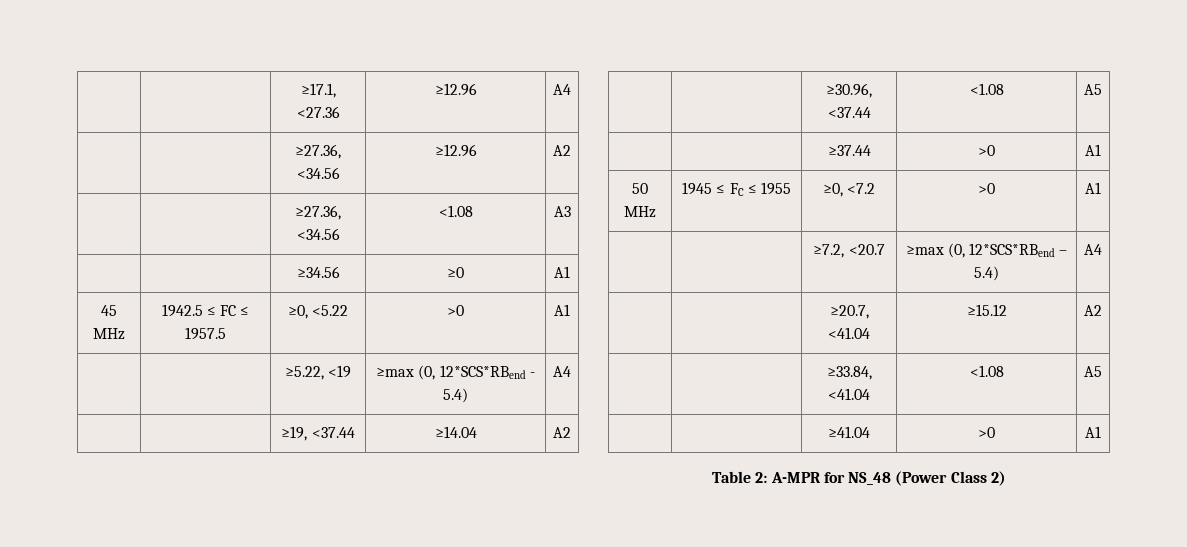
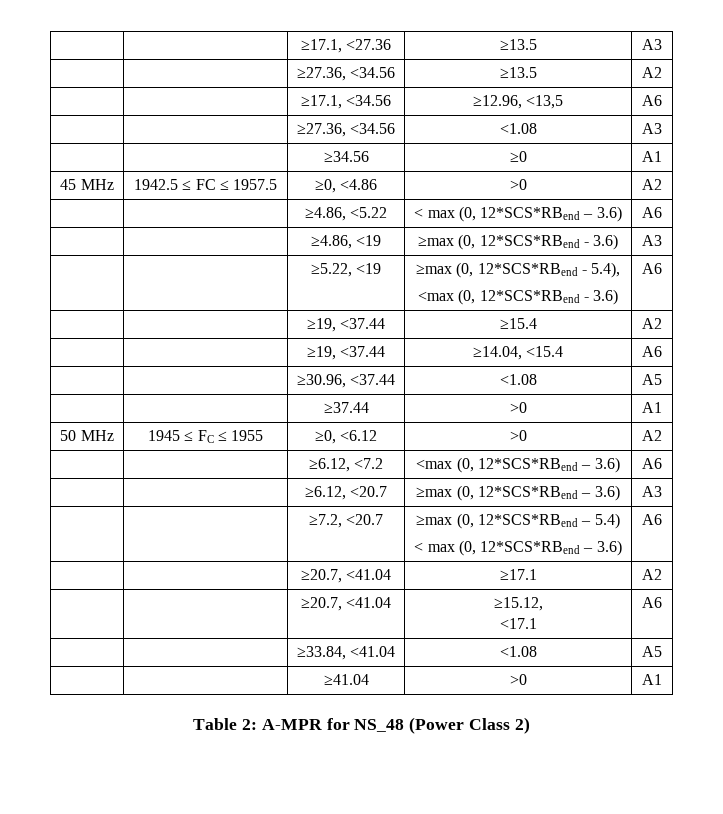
[434,83,477,96] [553,84,571,95] [295,144,341,159] [296,167,340,179] [434,144,477,157] [553,145,571,156] ≥12.96 | A4 // | | ≥27.36, <34.56 | ≥12.96 | A2 -> [499,39,537,50] [642,39,662,50] [296,67,396,81] [499,67,537,78] [642,67,662,78] [300,95,392,109] [472,95,564,109] [642,95,662,106] ≥13.5 | A3 // | | ≥27.36, <34.56 | ≥13.5 | A2 // | | ≥17.1, <34.56 | ≥12.96, <13,5 | A6
[312,305,349,316] [447,305,464,316] [554,304,570,316] <5.22 | >0 | A1 -> [340,179,378,190] [509,179,527,190] [642,179,662,190] [304,207,388,221] [414,206,622,222] [642,207,662,218] [310,235,382,249] [417,234,619,250] [642,235,662,246] <4.86 | >0 | A2 // | | ≥4.86, <5.22 | < max (0, 12*SCS*RBend – 3.6) | A6 // | | ≥4.86, <19 | ≥max (0, 12*SCS*RBend - 3.6) | A3
[443,388,468,403] [553,366,571,377] [281,426,355,441] [434,426,477,438] [553,427,571,438] 5.4) | A4 // | | ≥19, <37.44 | ≥14.04 | A2 -> [591,262,621,278] [417,289,619,305] [642,263,662,274] [306,318,386,332] [499,318,537,329] [642,318,662,329] [306,346,386,360] [472,346,564,360] [642,346,662,357] 5.4), // <max (0, 12*SCS*RBend - 3.6) | A6 // | | ≥19, <37.44 | ≥15.4 | A2 // | | ≥19, <37.44 | ≥14.04, <15.4 | A6
[847,183,876,194] [978,183,995,194] [1085,182,1101,194] <7.2 | >0 | A1 -> [340,430,378,441] [509,430,527,441] [642,430,662,441] [308,458,384,472] [416,457,620,473] [642,458,662,469] [304,486,388,500] [416,485,620,501] [642,486,662,497] <6.12 | >0 | A2 // | | ≥6.12, <7.2 | <max (0, 12*SCS*RBend – 3.6) | A6 // | | ≥6.12, <20.7 | ≥max (0, 12*SCS*RBend – 3.6) | A3
[1084,244,1102,255] [829,305,869,319] [828,327,870,339] [966,304,1007,316] [1084,305,1102,316] | A4 // | | ≥20.7, <41.04 | ≥15.12 | A2 -> [414,540,622,556] [642,514,662,525] [300,569,392,583] [499,569,537,580] [642,569,662,580] [300,597,392,611] [493,597,543,611] [499,618,537,629] [642,597,662,608] // < max (0, 12*SCS*RBend – 3.6) | A6 // | | ≥20.7, <41.04 | ≥17.1 | A2 // | | ≥20.7, <41.04 | ≥15.12, // <17.1 | A6

